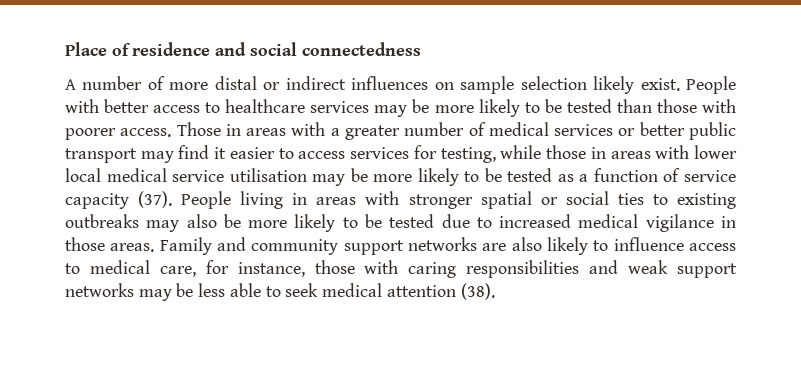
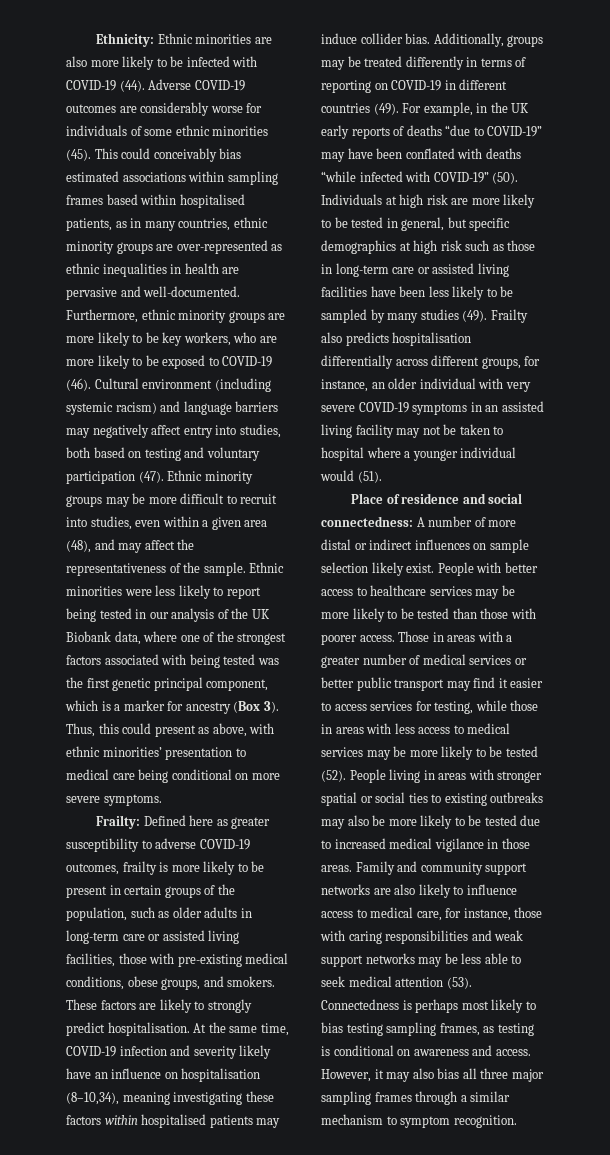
(65, 49) none -> [96,33,272,47] [66,56,258,70] [66,79,245,92] [66,102,263,116] [66,125,269,136] [66,148,242,162] [66,171,278,185] [66,194,245,208] [66,217,268,231] [66,240,283,254] [66,263,240,277] [66,286,241,300] [66,309,286,323] [66,332,277,346] [66,355,273,369] [66,378,271,392] [66,401,279,415] [66,424,281,438] [66,447,260,461] [66,470,253,484] [66,493,278,507] [66,516,268,530] [66,539,195,553] [66,562,285,576] [66,585,261,599] [66,608,270,622] [66,631,287,645] [66,654,279,668] [66,677,269,691] [65,700,279,714] [66,723,275,737] [66,746,246,760] [66,769,280,783] [66,794,162,806] [96,815,271,829] [66,838,250,852] [66,861,265,875] [66,884,235,898] [66,907,252,921] [66,930,240,944] [66,953,289,967] [66,976,276,990] [66,999,252,1013] [66,1022,289,1036] [66,1045,272,1059] [66,1068,261,1082] [66,1091,274,1105] [66,1114,281,1128] [321,33,544,47] [321,56,527,70] [321,79,508,93] [321,102,530,116] [321,125,543,139] [321,148,521,162] [321,171,519,184] [321,194,536,208] [321,217,511,231] [321,240,536,254] [321,263,509,277] [321,286,514,300] [321,309,528,323] [321,332,472,346] [321,355,541,369] [321,378,531,392] [321,401,544,415] [321,424,504,438] [321,447,517,461] [320,470,382,483] Ethnicity: Ethnic minorities are also more likely to be infected with COVID-19 (44). Adverse COVID-19 outcomes are considerably worse for individuals of some ethnic minorities (45). This could conceivably bias estimated associations within sampling frames based within hospitalised patients, as in many countries, ethnic minority groups are over-represented as ethnic inequalities in health are pervasive and well-documented. Furthermore, ethnic minority groups are more likely to be key workers, who are more likely to be exposed to COVID-19 (46). Cultural environment (including systemic racism) and language barriers may negatively affect entry into studies, both based on testing and voluntary participation (47). Ethnic minority groups may be more difficult to recruit into studies, even within a given area (48), and may affect the representativeness of the sample. Ethnic minorities were less likely to report being tested in our analysis of the UK Biobank data, where one of the strongest factors associated with being tested was the first genetic principal component, which is a marker for ancestry (Box 3). Thus, this could present as above, with ethnic minorities’ presentation to medical care being conditional on more severe symptoms. // Frailty: Defined here as greater susceptibility to adverse COVID-19 outcomes, frailty is more likely to be present in certain groups of the population, such as older adults in long-term care or assisted living facilities, those with pre-existing medical conditions, obese groups, and smokers. These factors are likely to strongly predict hospitalisation. At the same time, COVID-19 infection and severity likely have an influence on hospitalisation (8–10,34), meaning investigating these factors within hospitalised patients may induce collider bias. Additionally, groups may be treated differently in terms of reporting on COVID-19 in different countries (49). For example, in the UK early reports of deaths “due to COVID-19” may have been conflated with deaths “while infected with COVID-19” (50). Individuals at high risk are more likely to be tested in general, but specific demographics at high risk such as those in long-term care or assisted living facilities have been less likely to be sampled by many studies (49). Frailty also predicts hospitalisation differentially across different groups, for instance, an older individual with very severe COVID-19 symptoms in an assisted living facility may not be taken to hospital where a younger individual would (51). //
[301,42,421,56] connectedness // -> [321,516,413,527] connectedness:
[694,145,738,159] [65,168,737,186] [65,191,173,209] lower local medical service utilisation may be more likely to be tested as a function of service capacity (37). -> [394,723,511,734] [321,746,538,760] [321,770,346,782] less access to medical services may be more likely to be tested (52).
[460,283,495,300] (38). -> [446,977,472,989] [321,999,536,1013] [321,1022,534,1036] [321,1045,531,1056] [321,1068,544,1082] [321,1091,511,1105] [321,1114,517,1128] (53). Connectedness is perhaps most likely to bias testing sampling frames, as testing is conditional on awareness and access. However, it may also bias all three major sampling frames through a similar mechanism to symptom recognition.

